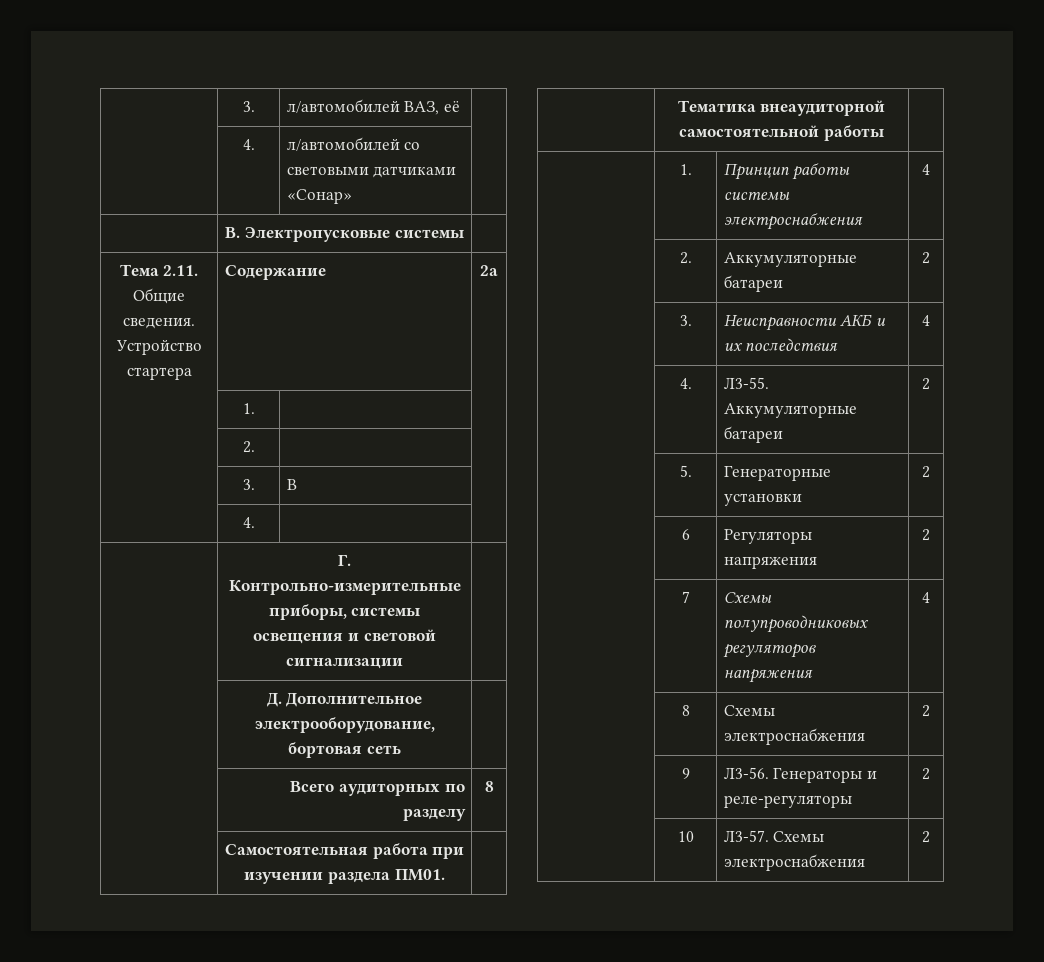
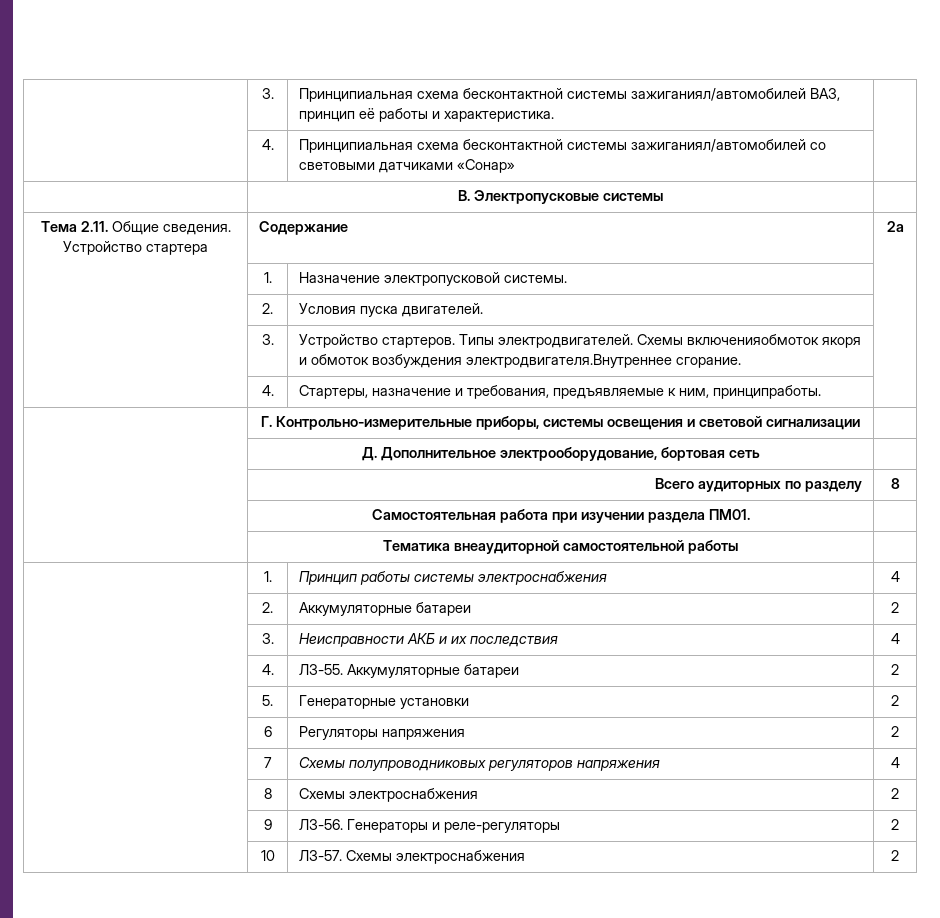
[242,101,255,112] [286,99,460,115] [242,139,255,150] [286,137,400,151] | 3. | л/автомобилей ВАЗ, её | // | 4. | л/автомобилей -> [261,88,274,99] [299,88,841,102] [299,108,555,122] [261,139,274,150] [299,139,807,153] | 3. | Принципиальная схема бесконтактной системы зажиганиял/автомобилей ВАЗ, принцип её работы и характеристика. | // | 4. | Принципиальная схема бесконтактной системы зажиганиял/автомобилей
[242,441,255,453] [242,479,255,490] [286,479,297,490] [242,517,255,528] | // | 2. | | // | 3. | В | // | 4. | -> [299,272,568,286] [262,303,273,314] [299,303,484,317] [261,334,274,345] [299,334,862,348] [299,354,742,368] [261,385,274,396] [299,385,822,399] Назначение электропусковой системы. | // | 2. | Условия пуска двигателей. | // | 3. | Устройство стартеров. Типы электродвигателей. Схемы включенияобмоток якоря и обмоток возбуждения электродвигателя.Внутреннее сгорание. | // | 4. | Стартеры, назначение и требования, предъявляемые к ним, принципработы.

